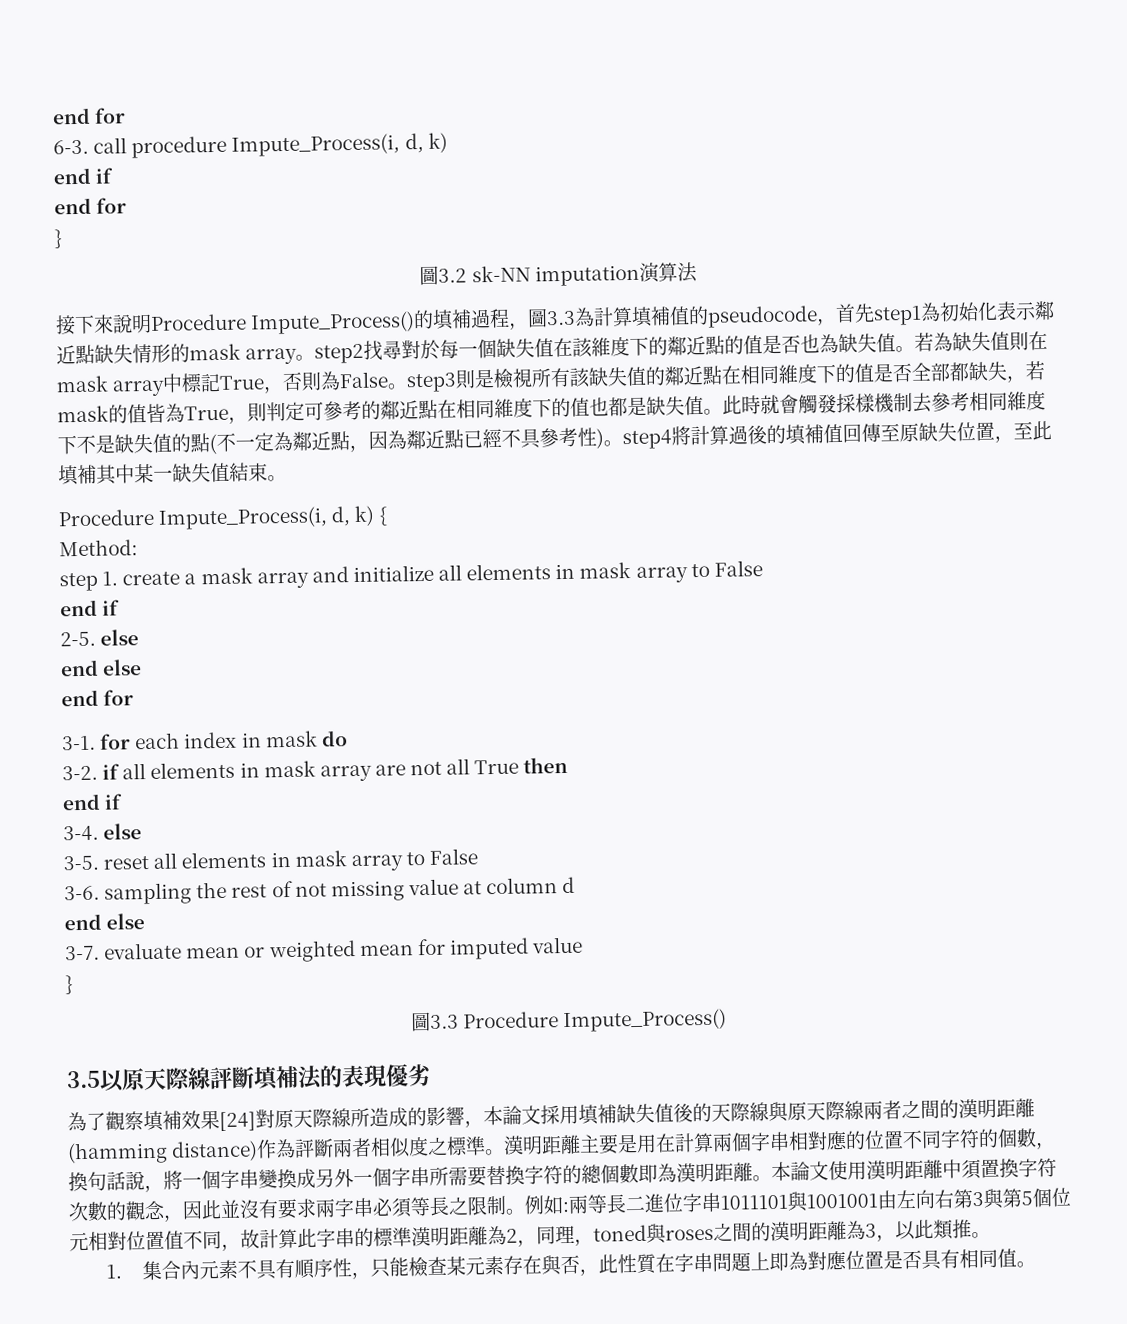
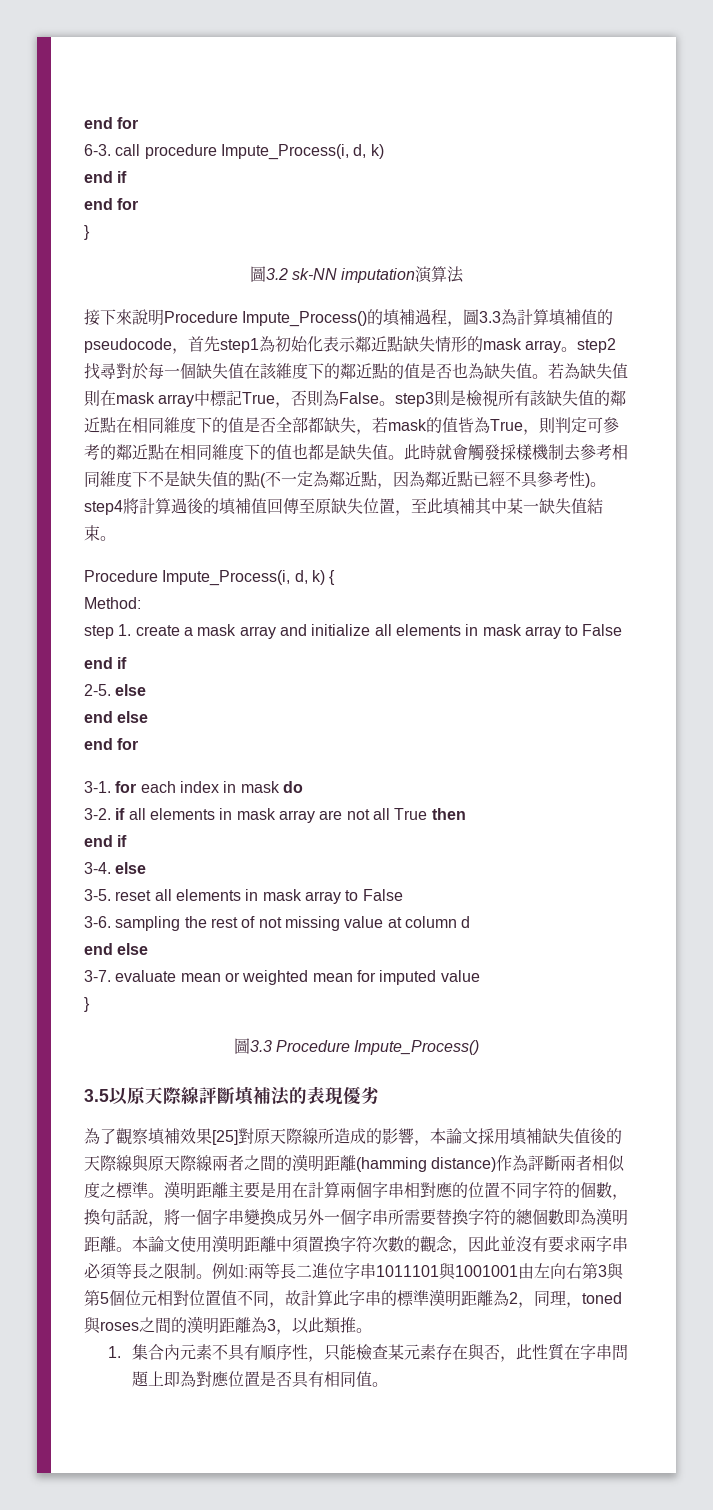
[219,1111,256,1132] [24] -> [212,1130,238,1145] [25]

